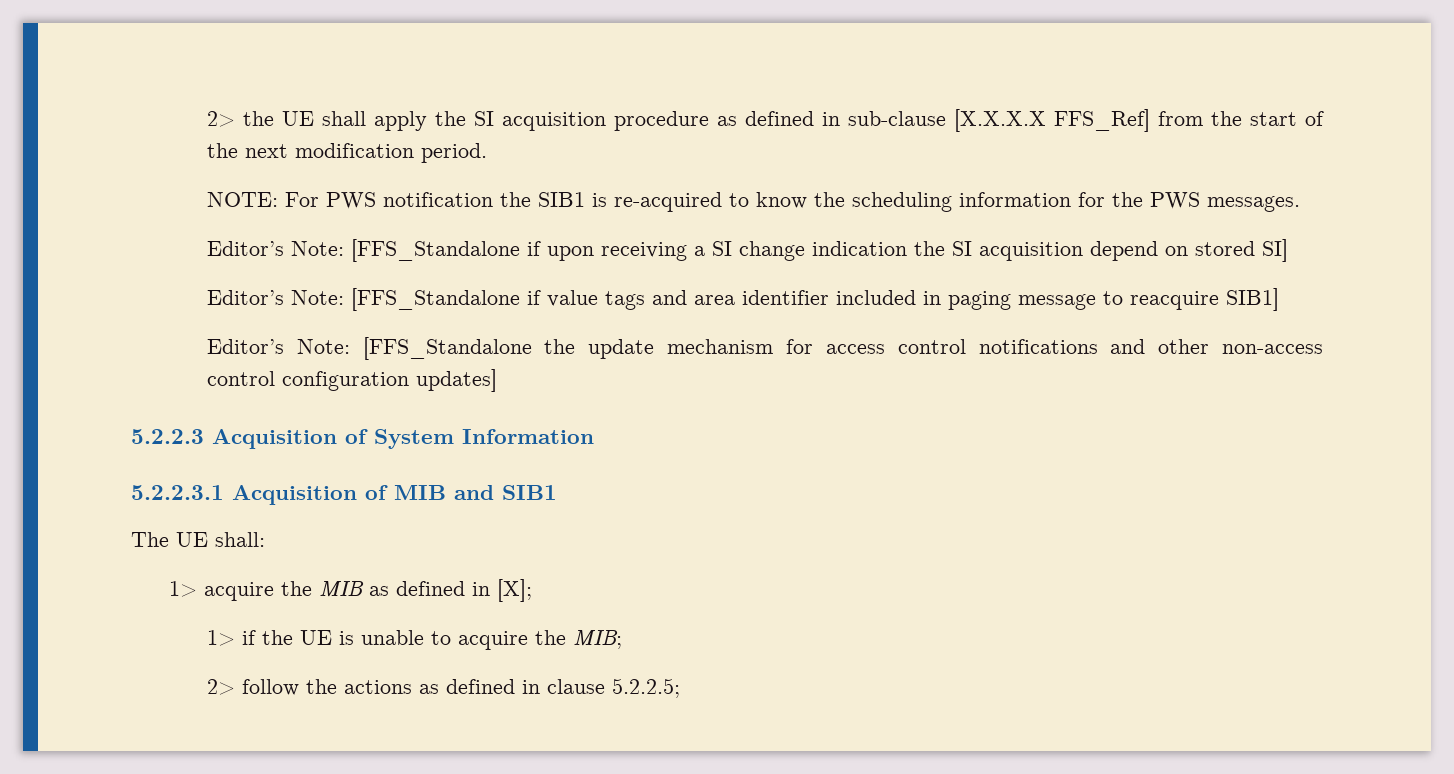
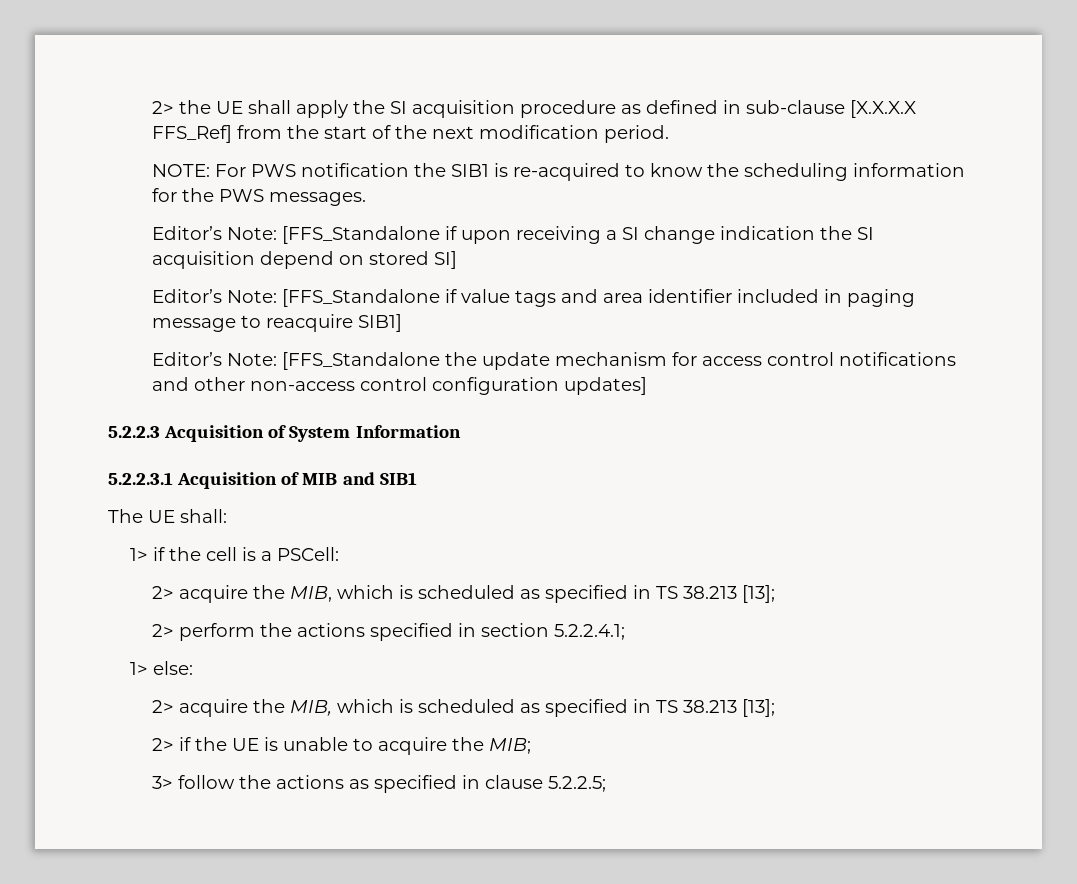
[203,579,532,602] [206,630,235,646] acquire the MIB as defined in [X]; // 1> -> [152,547,339,561] [151,585,775,603] [151,623,625,641] [129,661,193,675] [151,699,775,717] [151,738,174,751] if the cell is a PSCell: // 2> acquire the MIB, which is scheduled as specified in TS 38.213 [13]; // 2> perform the actions specified in section 5.2.2.4.1; // 1> else: // 2> acquire the MIB, which is scheduled as specified in TS 38.213 [13]; // 2>
[206,679,235,695] 2> -> [151,776,173,789] 3>
[445,679,515,694] defined -> [373,775,457,793] specified

